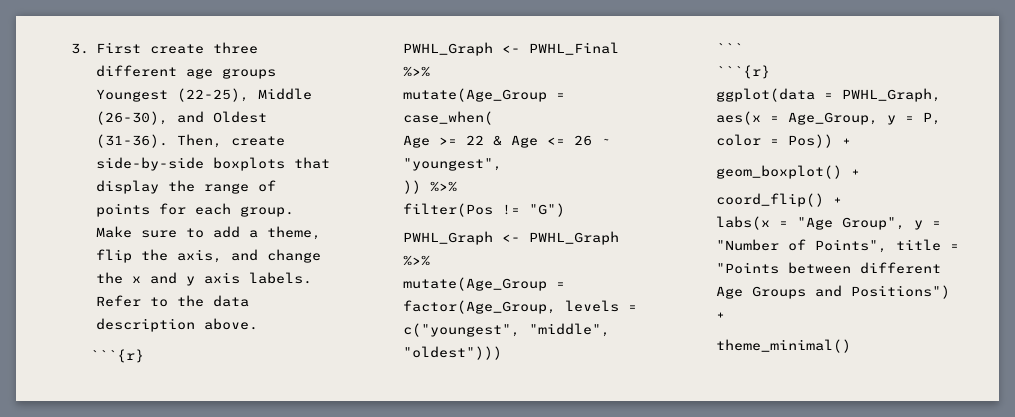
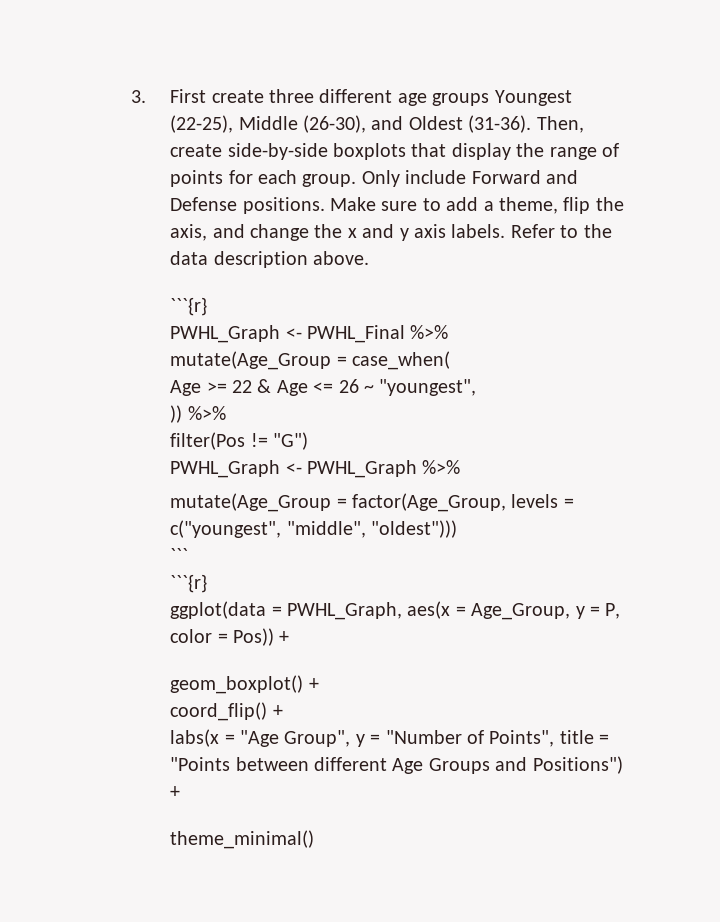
(294, 211) none -> [361,170,579,187] [170,197,325,214] Only include Forward and Defense positions.

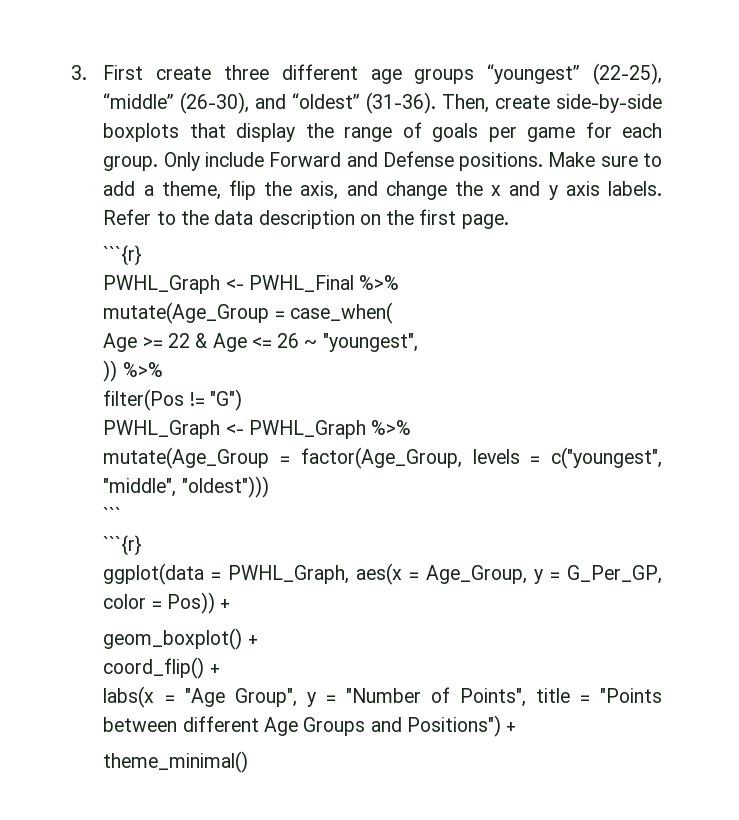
[494,90,572,106] [170,115,298,133] Youngest (22-25), Middle -> [487,63,662,85] [103,93,175,109] “youngest” (22-25), “middle”
[408,116,463,130] Oldest -> [292,93,361,109] “oldest”
[170,170,224,187] points -> [432,123,576,142] goals per game
[313,251,370,265] above. -> [359,209,509,229] on the first page.
[605,603,621,619] P, -> [567,565,662,584] G_Per_GP,

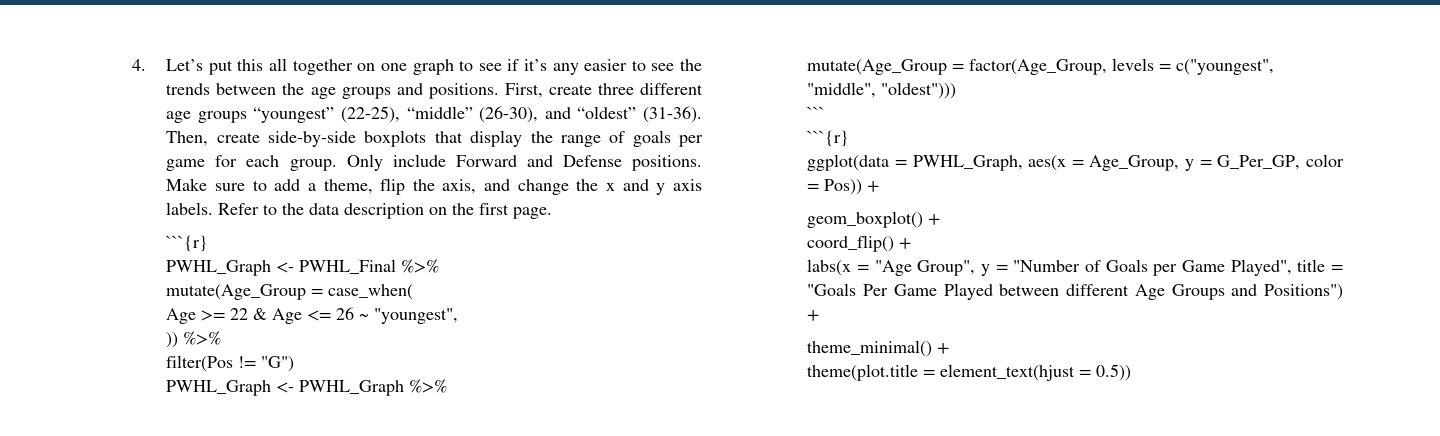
[71,65,144,80] 3. First -> [131,58,703,75] [166,83,543,99] 4. Let’s put this all together on one graph to see if it’s any easier to see the trends between the age groups and positions. First,
[459,688,662,707] Points", title = "Points -> [1105,259,1343,276] [807,283,993,300] Goals per Game Played", title = "Goals Per Game Played
(249, 762) none -> [937,343,950,354] [807,364,1132,381] + // theme(plot.title = element_text(hjust = 0.5))

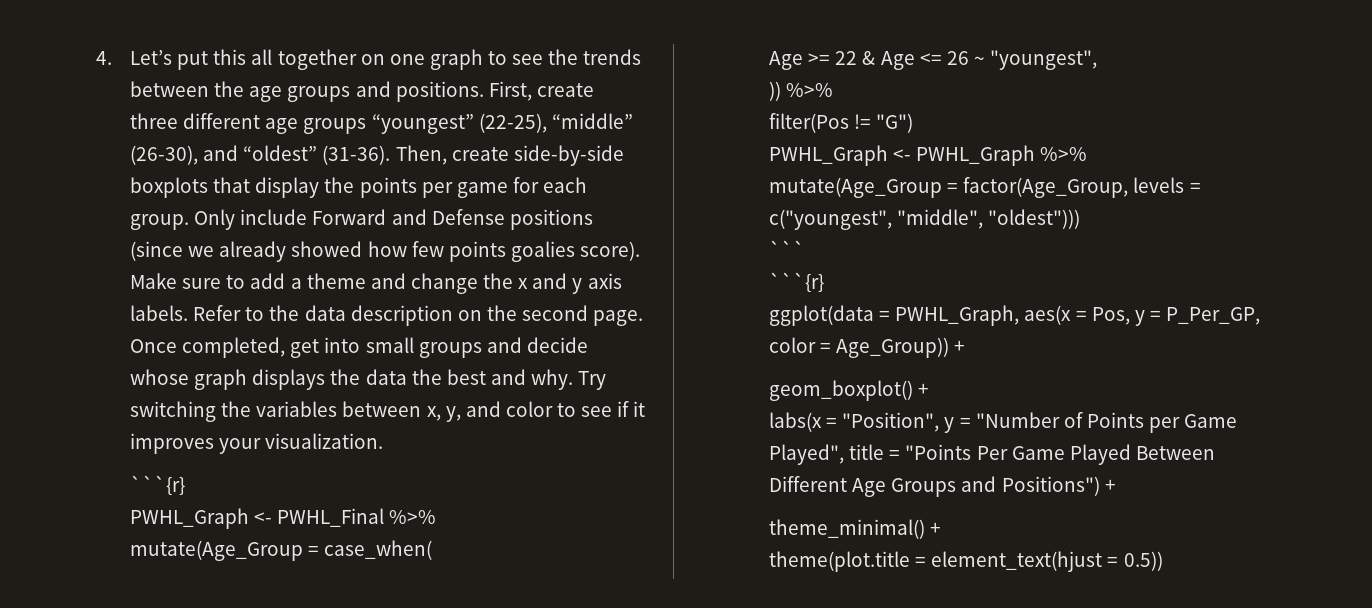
[507,59,675,75] if it’s any easier to see -> (544, 59) none
[560,130,671,147] range of goals -> [359,177,417,198] points
[631,155,702,171] positions. -> [509,209,593,230] [130,241,641,262] positions (since we already showed how few points goalies score).
[323,178,477,195] theme, flip the axis, -> [306,273,366,289] theme
[479,203,510,215] first -> [522,305,589,321] second
(553, 213) none -> [130,337,588,358] [130,369,607,390] [130,401,646,422] [130,433,384,454] Once completed, get into small groups and decide whose graph displays the data the best and why. Try switching the variables between x, y, and color to see if it improves your visualization.
[1089,155,1301,171] Age_Group, y = G_Per_GP, -> [1091,307,1261,326] Pos, y = P_Per_GP,
[824,179,863,195] Pos)) -> [836,337,950,358] Age_Group))
[807,235,912,252] // coord_flip() + -> (930, 389) none
[874,260,976,276] "Age Group", -> [842,412,940,432] "Position",
[1105,259,1148,272] Goals -> [1086,412,1144,428] Points
[807,283,857,296] "Goals -> [905,444,972,460] "Points
[999,284,1130,296] between different -> [1135,446,1215,460] [769,476,848,492] Between Different

